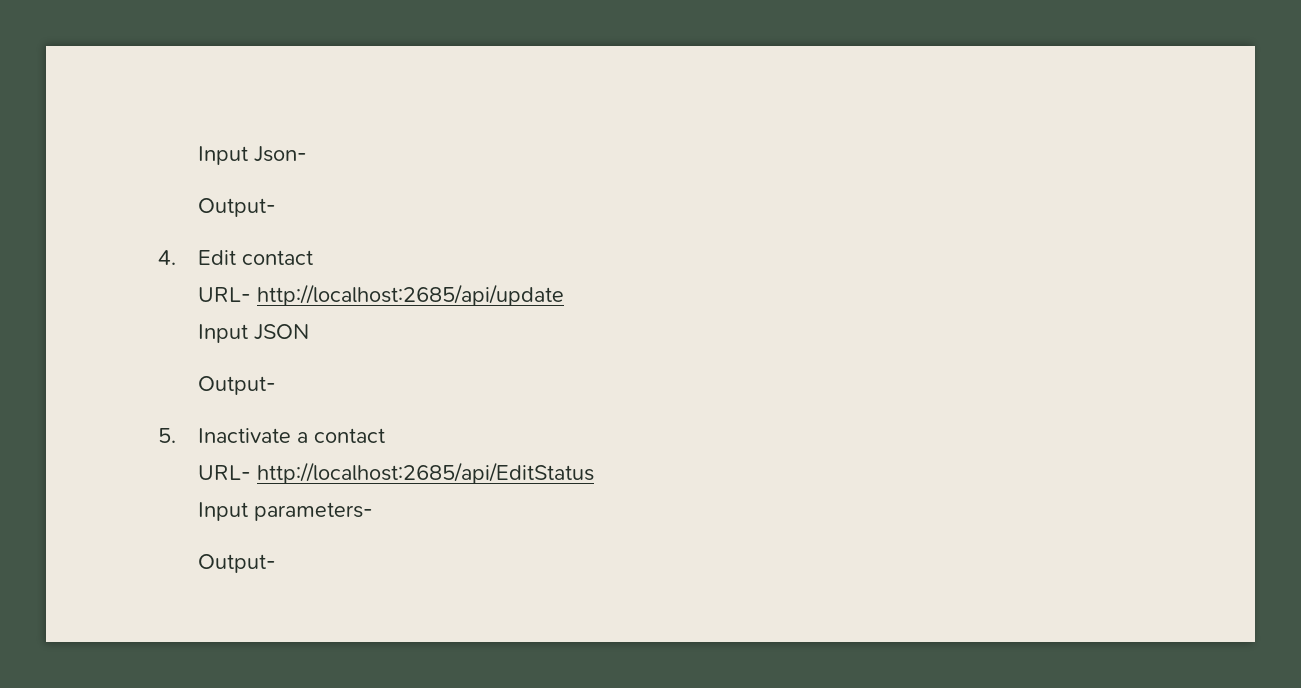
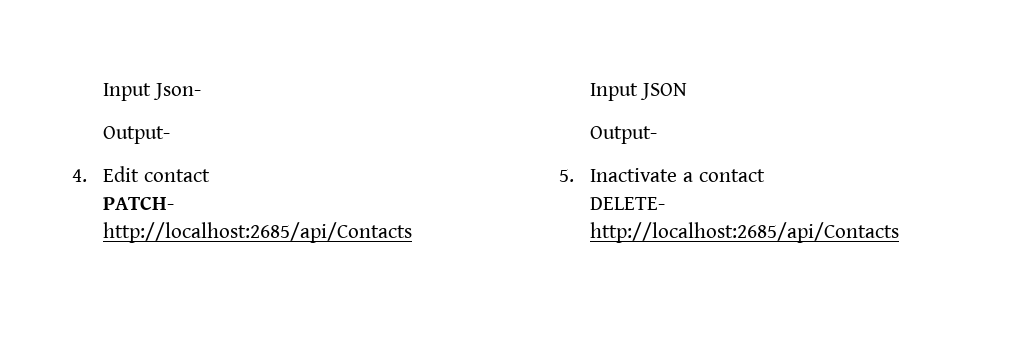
[198,284,565,306] URL- http://localhost:2685/api/update -> [103,197,175,210] [103,222,413,243] PATCH- http://localhost:2685/api/Contacts
[198,462,595,484] [198,502,374,521] [198,554,277,573] URL- http://localhost:2685/api/EditStatus // Input parameters- // Output- -> [590,197,666,210] [590,222,900,243] DELETE- http://localhost:2685/api/Contacts

